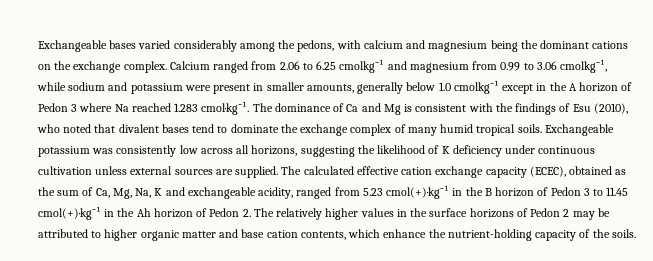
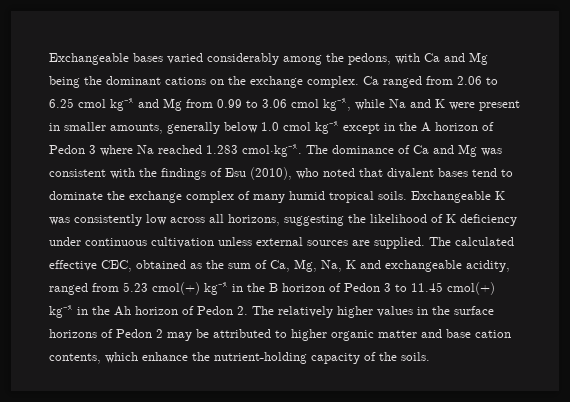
[363,40,488,52] calcium and magnesium -> [424,52,488,65] Ca and Mg
[169,61,210,70] Calcium -> [363,76,379,85] Ca
[339,59,608,73] [37,82,183,94] cmolkg⁻¹ and magnesium from 0.99 to 3.06 cmolkg⁻¹, while sodium and potassium -> [78,98,445,111] cmol kg⁻¹ and Mg from 0.99 to 3.06 cmol kg⁻¹, while Na and K
[453,80,499,94] cmolkg⁻¹ -> [283,121,339,134] cmol kg⁻¹
[404,104,413,112] is -> [481,148,502,156] was
[38,146,90,157] potassium -> [495,191,505,200] K
[401,166,566,178] cation exchange capacity (ECEC), -> [101,260,132,272] CEC,
[386,185,450,199] cmol(+)·kg⁻¹ -> [152,282,228,295] cmol(+) kg⁻¹
[38,206,101,220] cmol(+)·kg⁻¹ -> [447,282,495,295] [49,305,73,318] cmol(+) kg⁻¹

